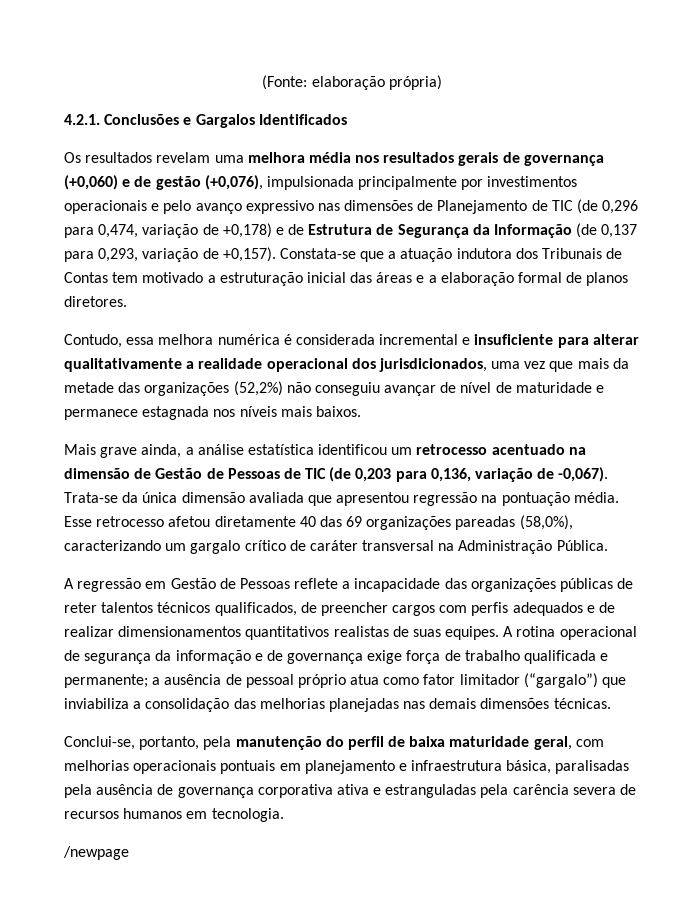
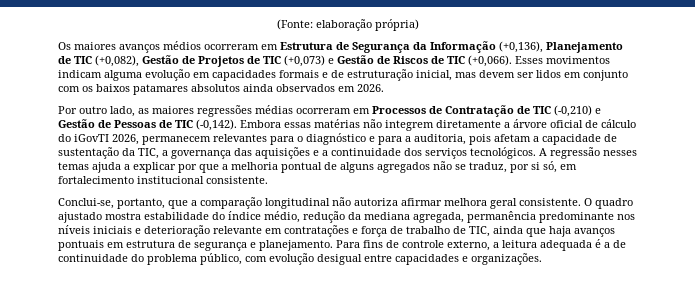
[64,114,347,128] [64,152,604,166] [64,175,578,190] [64,199,639,214] [64,223,305,238] 4.2.1. Conclusões e Gargalos Identificados // Os resultados revelam uma melhora média nos resultados gerais de governança (+0,060) e de gestão (+0,076), impulsionada principalmente por investimentos operacionais e pelo avanço expressivo nas dimensões de Planejamento de TIC (de 0,296 para 0,474, variação de +0,178) e de -> [58,41,278,53] Os maiores avanços médios ocorreram em
[576,223,638,238] [64,247,623,262] [64,272,629,286] [64,296,127,307] [64,334,639,348] [64,358,629,372] [64,381,605,396] [64,406,361,420] [64,444,586,458] [64,468,152,479] (de 0,137 para 0,293, variação de +0,157). Constata-se que a atuação indutora dos Tribunais de Contas tem motivado a estruturação inicial das áreas e a elaboração formal de planos diretores. // Contudo, essa melhora numérica é considerada incremental e insuficiente para alterar qualitativamente a realidade operacional dos jurisdicionados, uma vez que mais da metade das organizações (52,2%) não conseguiu avançar de nível de maturidade e permanece estagnada nos níveis mais baixos. // Mais grave ainda, a análise estatística identificou um retrocesso acentuado na dimensão de -> [499,41,623,53] [58,55,610,67] [58,69,628,81] [58,84,384,95] [58,105,601,117] (+0,136), Planejamento de TIC (+0,082), Gestão de Projetos de TIC (+0,073) e Gestão de Riscos de TIC (+0,066). Esses movimentos indicam alguma evolução em capacidades formais e de estruturação inicial, mas devem ser lidos em conjunto com os baixos patamares absolutos ainda observados em 2026. // Por outro lado, as maiores regressões médias ocorreram em Processos de Contratação de TIC (-0,210) e
[329,467,609,482] [64,492,619,506] [64,515,573,530] [64,540,608,554] [64,578,634,592] [64,602,616,616] [64,626,637,640] [64,650,609,664] [64,673,627,688] [64,698,611,712] [64,736,604,750] [64,760,630,774] [64,784,637,798] [64,808,284,822] [63,846,129,860] (de 0,203 para 0,136, variação de -0,067). Trata-se da única dimensão avaliada que apresentou regressão na pontuação média. Esse retrocesso afetou diretamente 40 das 69 organizações pareadas (58,0%), caracterizando um gargalo crítico de caráter transversal na Administração Pública. // A regressão em Gestão de Pessoas reflete a incapacidade das organizações públicas de reter talentos técnicos qualificados, de preencher cargos com perfis adequados e de realizar dimensionamentos quantitativos realistas de suas equipes. A rotina operacional de segurança da informação e de governança exige força de trabalho qualificada e permanente; a ausência de pessoal próprio atua como fator limitador (“gargalo”) que inviabiliza a consolidação das melhorias planejadas nas demais dimensões técnicas. // Conclui-se, portanto, pela manutenção do perfil de baixa maturidade geral, com melhorias operacionais pontuais em planejamento e infraestrutura básica, paralisadas pela ausência de governança corporativa ativa e estranguladas pela carência severa de recursos humanos em tecnologia. // /newpage -> [196,119,636,131] [58,133,617,145] [58,147,637,159] [58,161,577,173] [58,176,268,184] [58,197,633,209] [58,211,635,223] [58,225,615,237] [58,239,626,251] [58,253,542,265] (-0,142). Embora essas matérias não integrem diretamente a árvore oficial de cálculo do iGovTI 2026, permanecem relevantes para o diagnóstico e para a auditoria, pois afetam a capacidade de sustentação da TIC, a governança das aquisições e a continuidade dos serviços tecnológicos. A regressão nesses temas ajuda a explicar por que a melhoria pontual de alguns agregados não se traduz, por si só, em fortalecimento institucional consistente. // Conclui-se, portanto, que a comparação longitudinal não autoriza afirmar melhora geral consistente. O quadro ajustado mostra estabilidade do índice médio, redução da mediana agregada, permanência predominante nos níveis iniciais e deterioração relevante em contratações e força de trabalho de TIC, ainda que haja avanços pontuais em estrutura de segurança e planejamento. Para fins de controle externo, a leitura adequada é a de continuidade do problema público, com evolução desigual entre capacidades e organizações.

